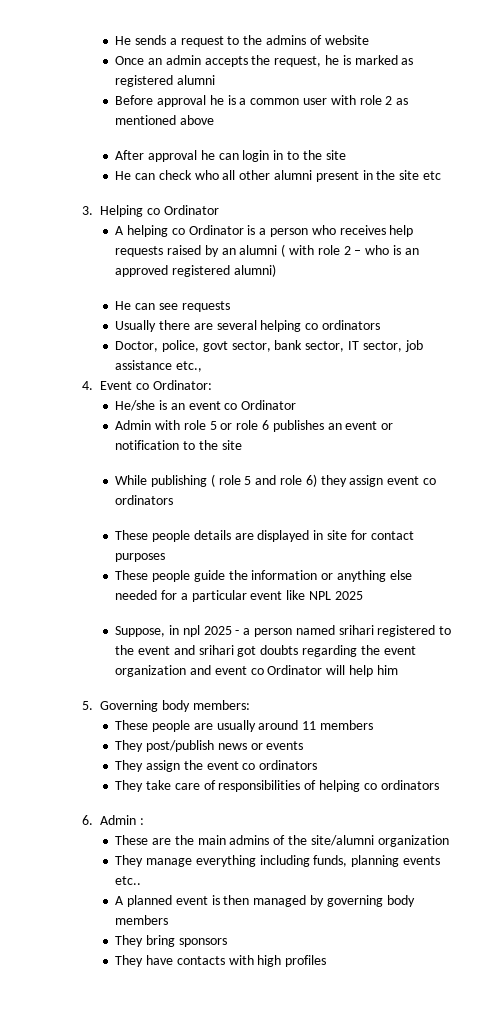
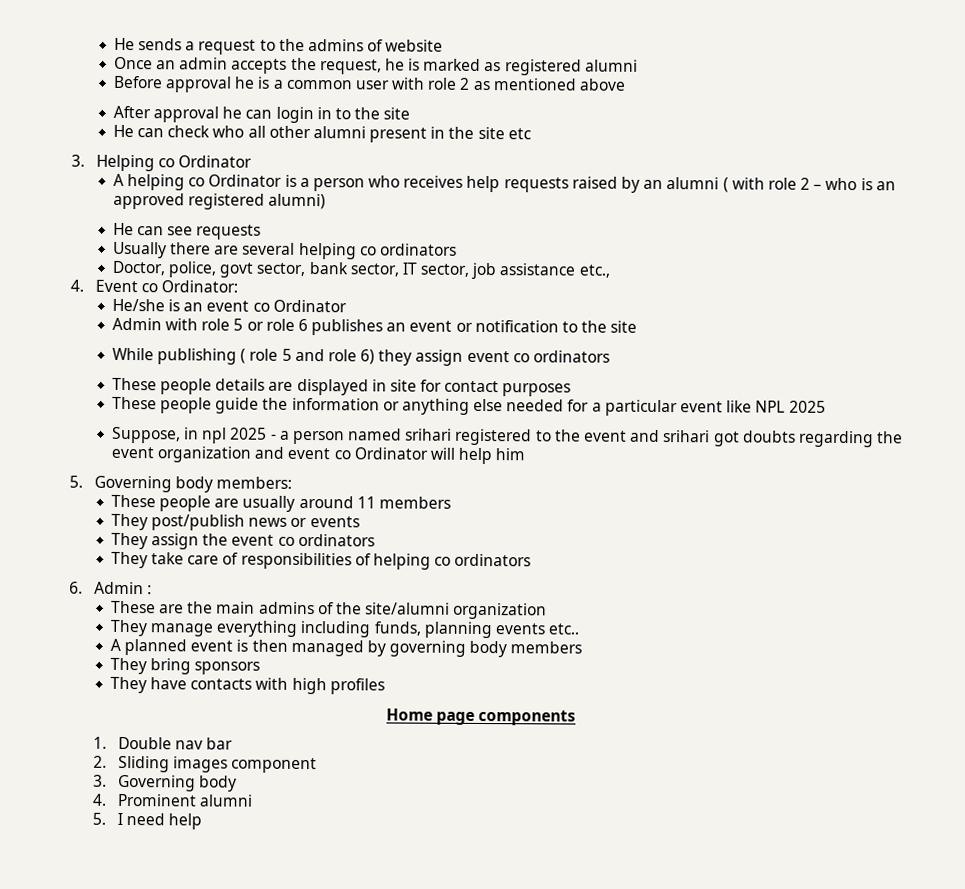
(327, 961) none -> [385,708,577,726] [92,736,233,750] [92,755,317,774] [92,774,237,792] [91,793,253,807] [91,812,202,830] // Home page components // 1. Double nav bar // 2. Sliding images component // 3. Governing body // 4. Prominent alumni // 5. I need help

